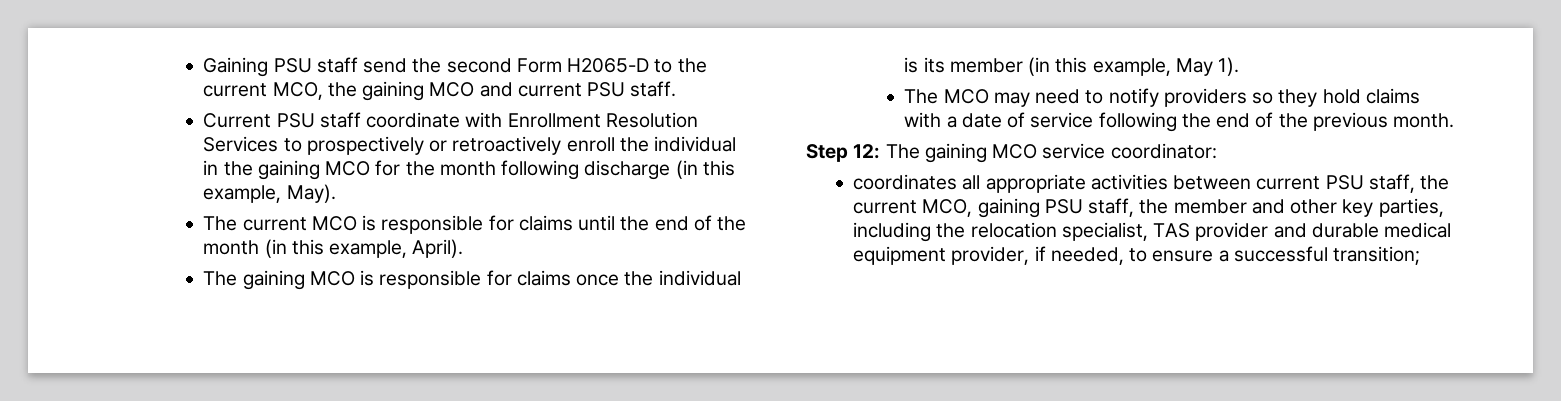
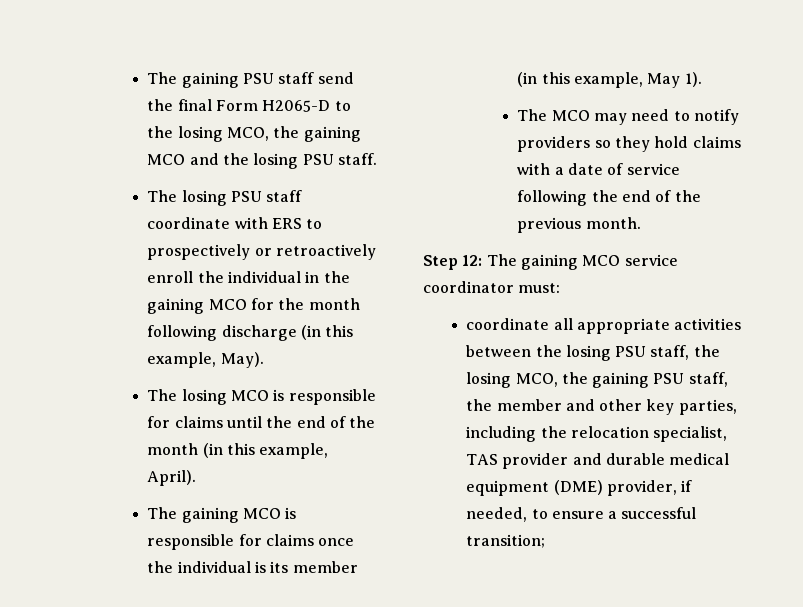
[203,57,269,77] Gaining -> [147,72,239,88] The gaining
[446,58,512,73] second -> [177,99,212,111] final
[203,83,268,97] current -> [177,126,223,142] losing
[517,83,582,97] current -> [222,153,299,169] the losing
[203,113,272,128] Current -> [147,190,227,206] The losing
[507,112,698,128] [203,136,279,152] Enrollment Resolution Services -> [271,218,302,229] ERS
[242,217,307,231] current -> [181,389,227,405] losing
[1110,143,1217,159] [853,174,958,190] coordinator: // coordinates -> [423,281,561,293] [466,318,550,330] coordinator must: // coordinate
[1256,174,1450,193] [853,199,973,217] current PSU staff, the current MCO, -> [535,345,720,361] [466,372,588,388] the losing PSU staff, the losing MCO, the
(947, 255) none -> [553,480,603,495] (DME)

